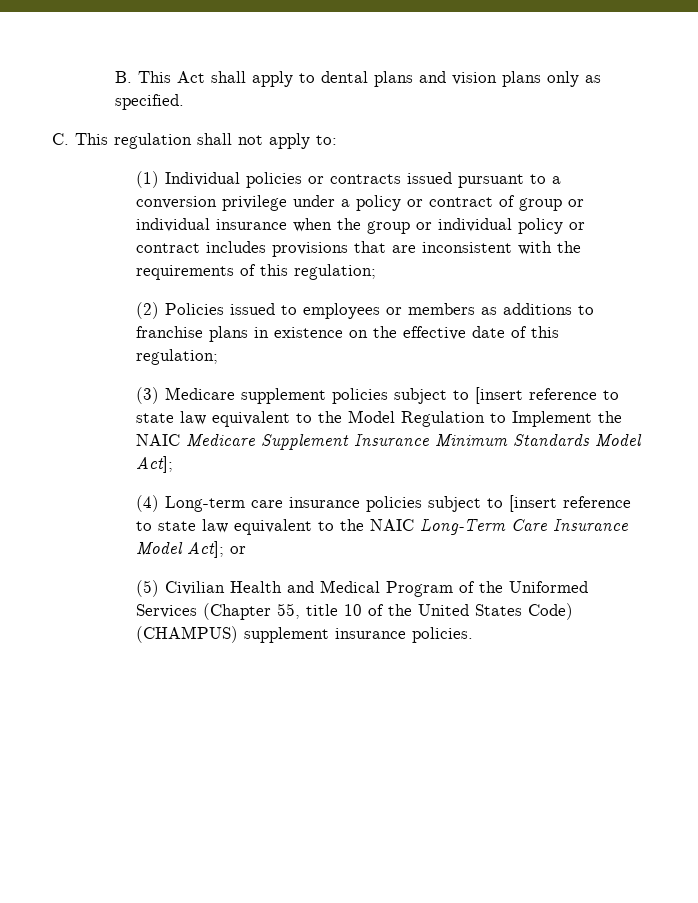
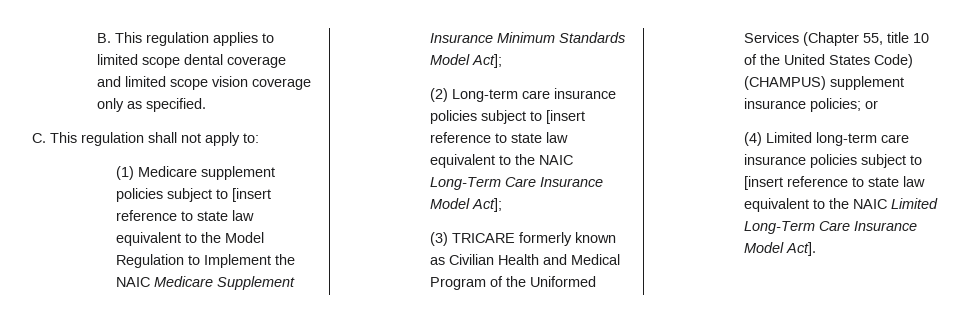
[177,71,542,87] Act shall apply to dental plans and vision plans -> [145,32,274,46] [96,54,286,68] [96,76,311,90] regulation applies to limited scope dental coverage and limited scope vision coverage
[165,172,562,188] [136,195,585,211] [136,218,586,234] [136,241,582,257] [136,264,377,280] [136,302,595,319] [136,326,560,342] [136,349,219,365] [136,387,160,404] Individual policies or contracts issued pursuant to a conversion privilege under a policy or contract of group or individual insurance when the group or individual policy or contract includes provisions that are inconsistent with the requirements of this regulation; // (2) Policies issued to employees or members as additions to franchise plans in existence on the effective date of this regulation; // (3) -> (134, 173) none
[136,495,160,512] (4) -> [430,88,448,102] (2)
[230,546,247,554] [136,580,160,597] or // (5) -> [430,232,616,246] [430,257,445,265] // (3) TRICARE formerly known as
[412,627,474,643] policies. -> [810,98,878,112] [744,132,909,146] [744,154,922,168] [744,176,925,190] [744,198,938,212] [744,221,917,234] [744,242,816,256] policies; or // (4) Limited long-term care insurance policies subject to [insert reference to state law equivalent to the NAIC Limited Long-Term Care Insurance Model Act].

